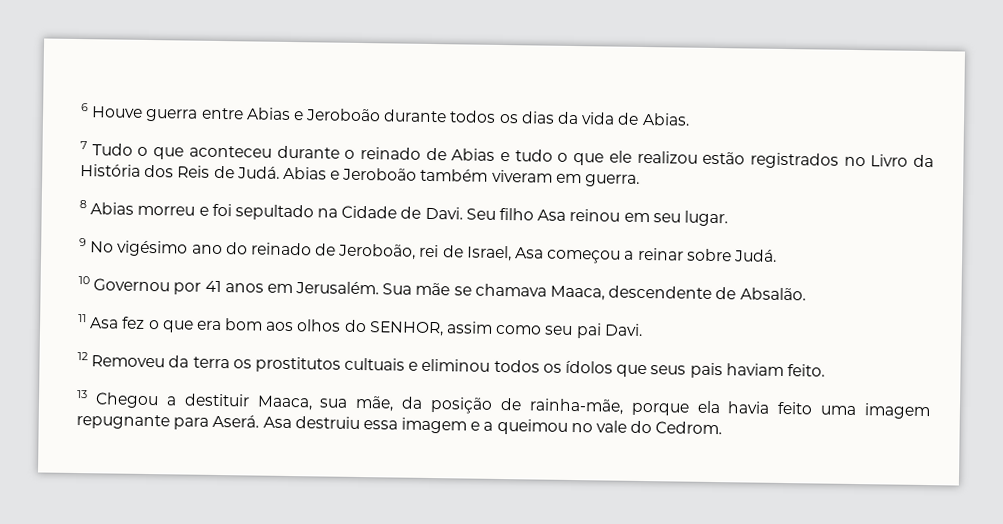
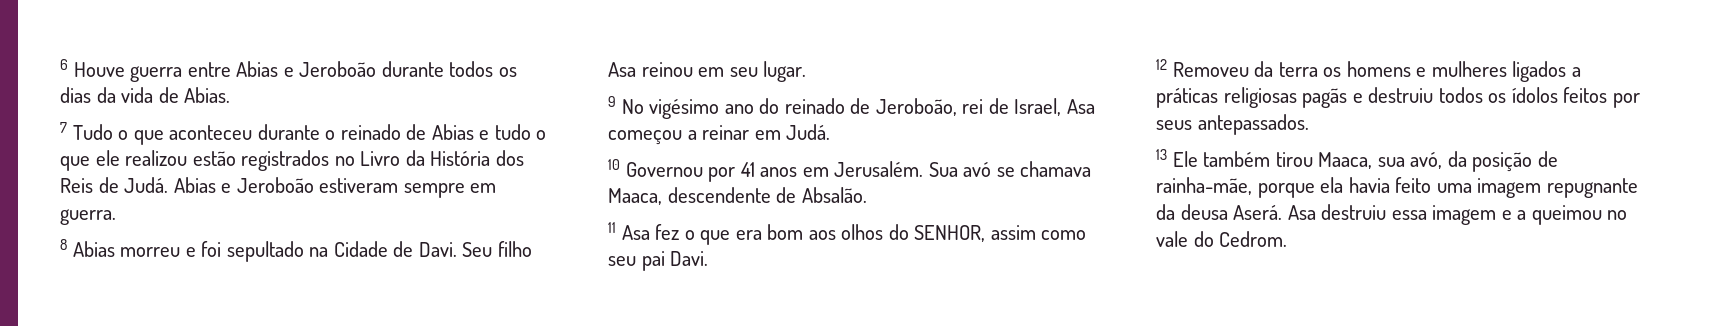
[420,168,553,183] também viveram -> [319,178,465,198] estiveram sempre
[686,248,732,262] sobre -> [754,130,781,140] em
[415,282,451,296] mãe -> [963,162,992,177] avó
[254,356,825,379] [77,390,250,409] prostitutos cultuais e eliminou todos os ídolos que seus pais haviam feito. // 13 Chegou a destituir -> [1346,61,1581,82] [1156,87,1640,108] [1156,114,1309,135] [1156,149,1313,167] homens e mulheres ligados a práticas religiosas pagãs e destruiu todos os ídolos feitos por seus antepassados. // 13 Ele também tirou
[355,395,395,412] mãe, -> [1410,152,1443,169] avó,
[173,417,210,430] para -> [1156,204,1228,220] da deusa

